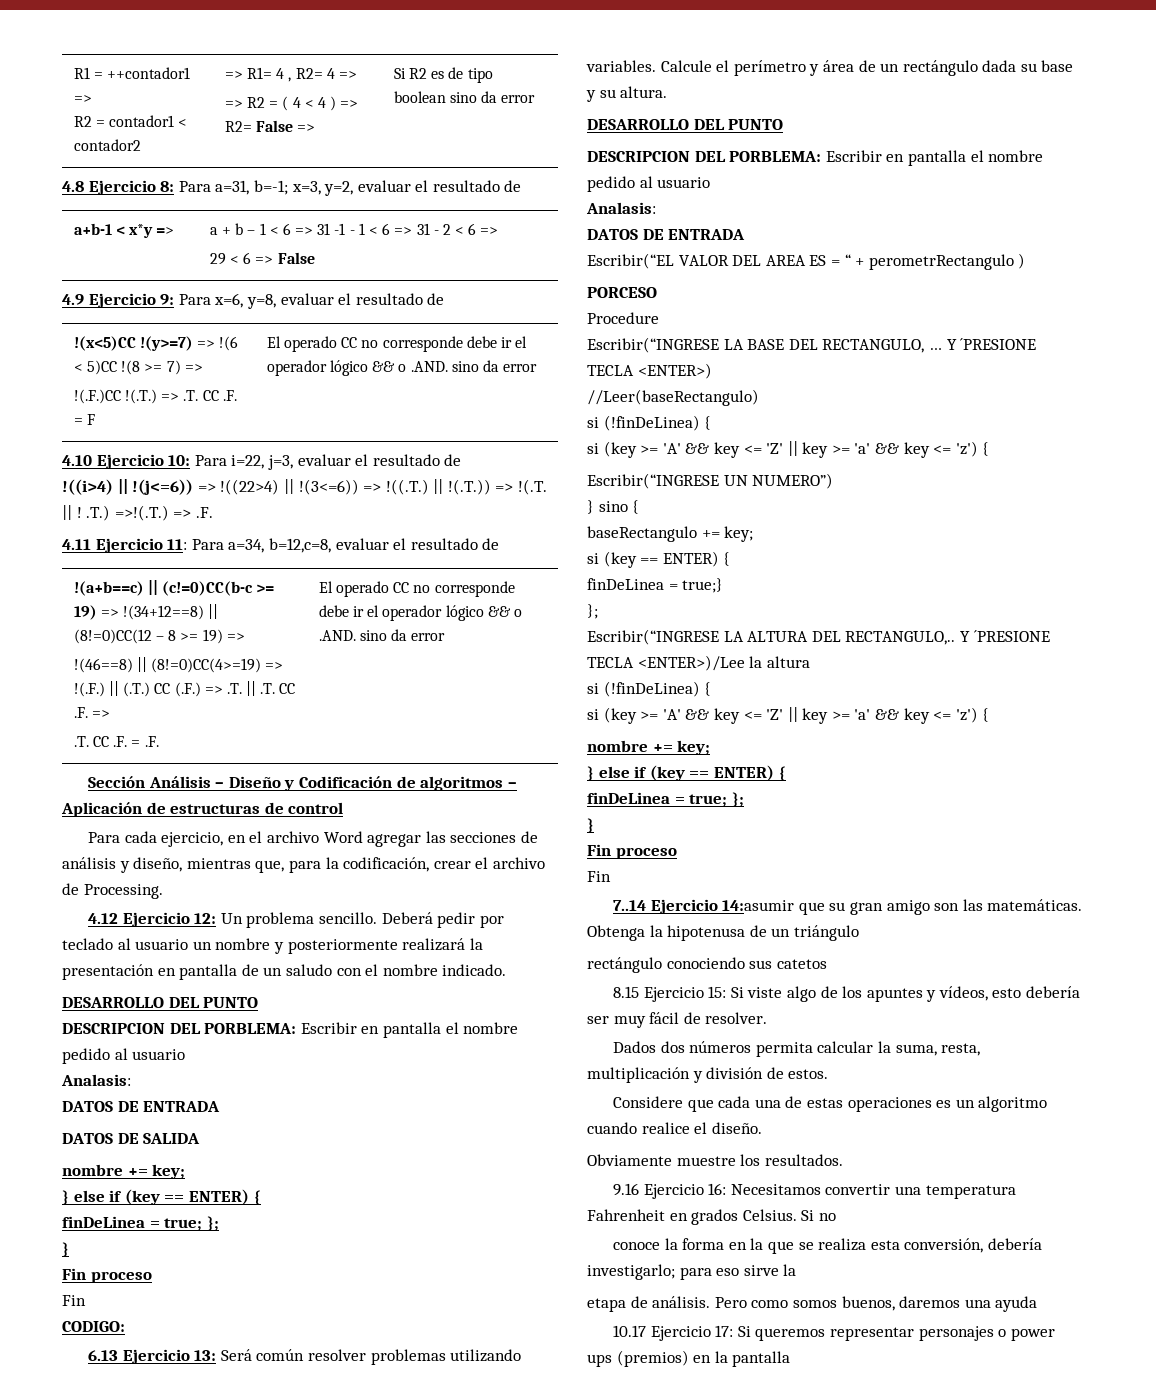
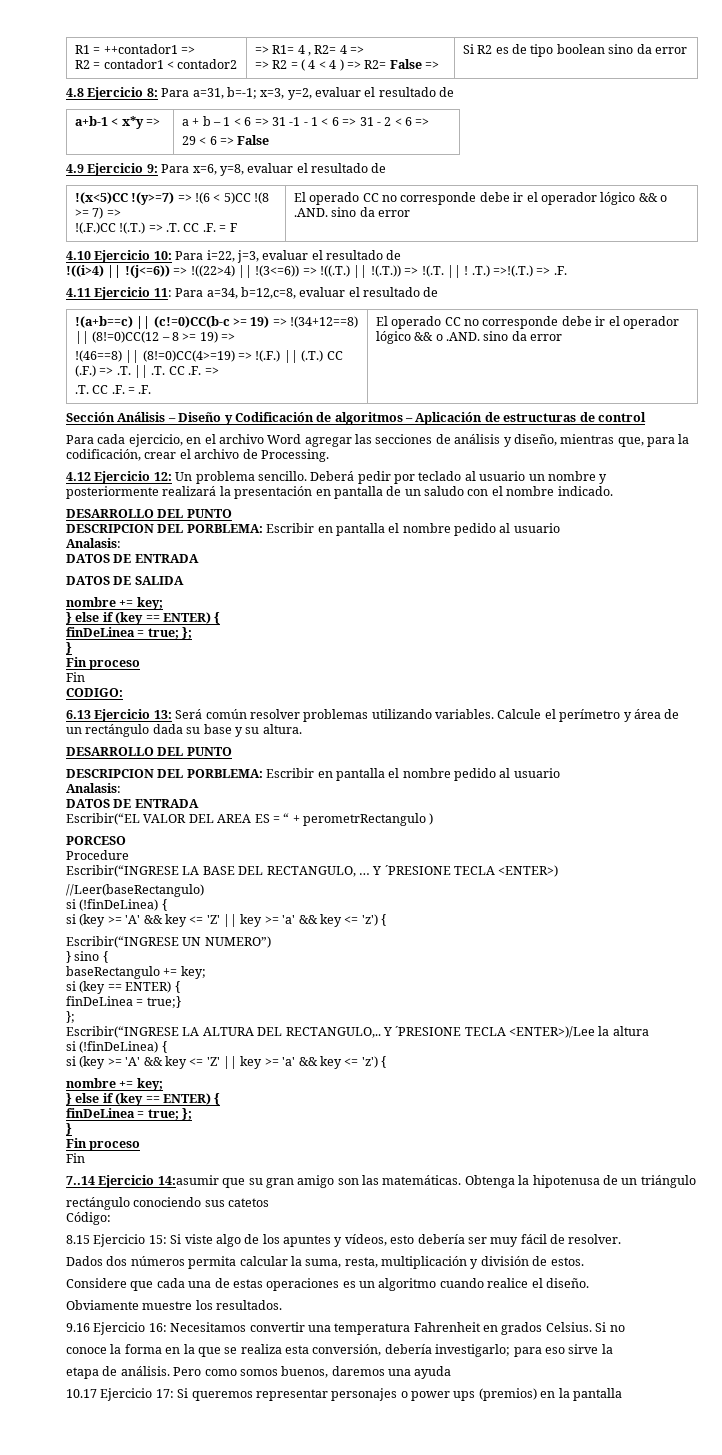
(827, 964) none -> [66,1212,111,1225] // Código:

